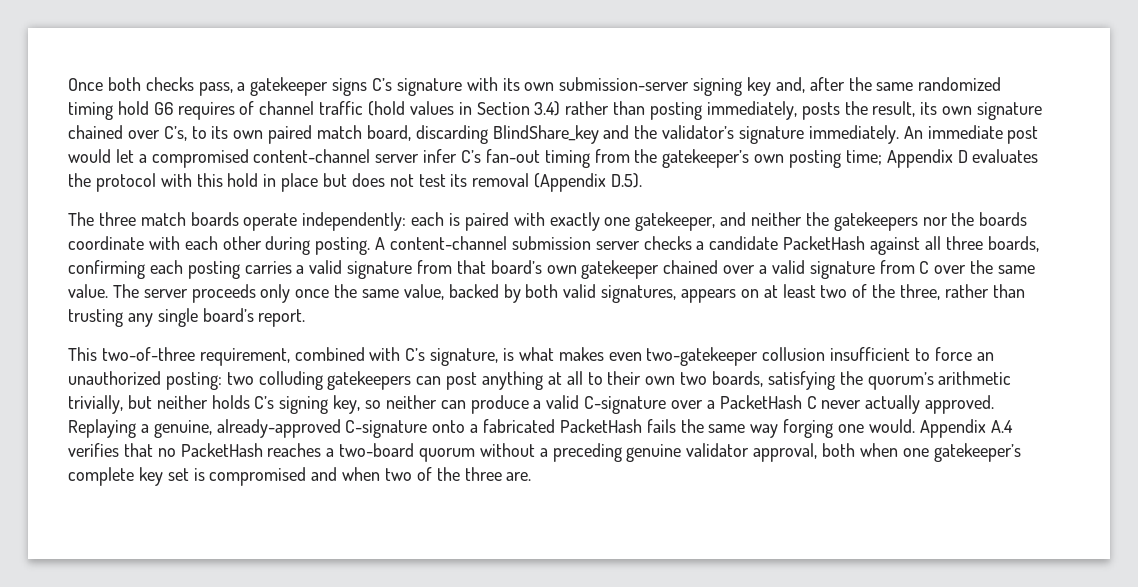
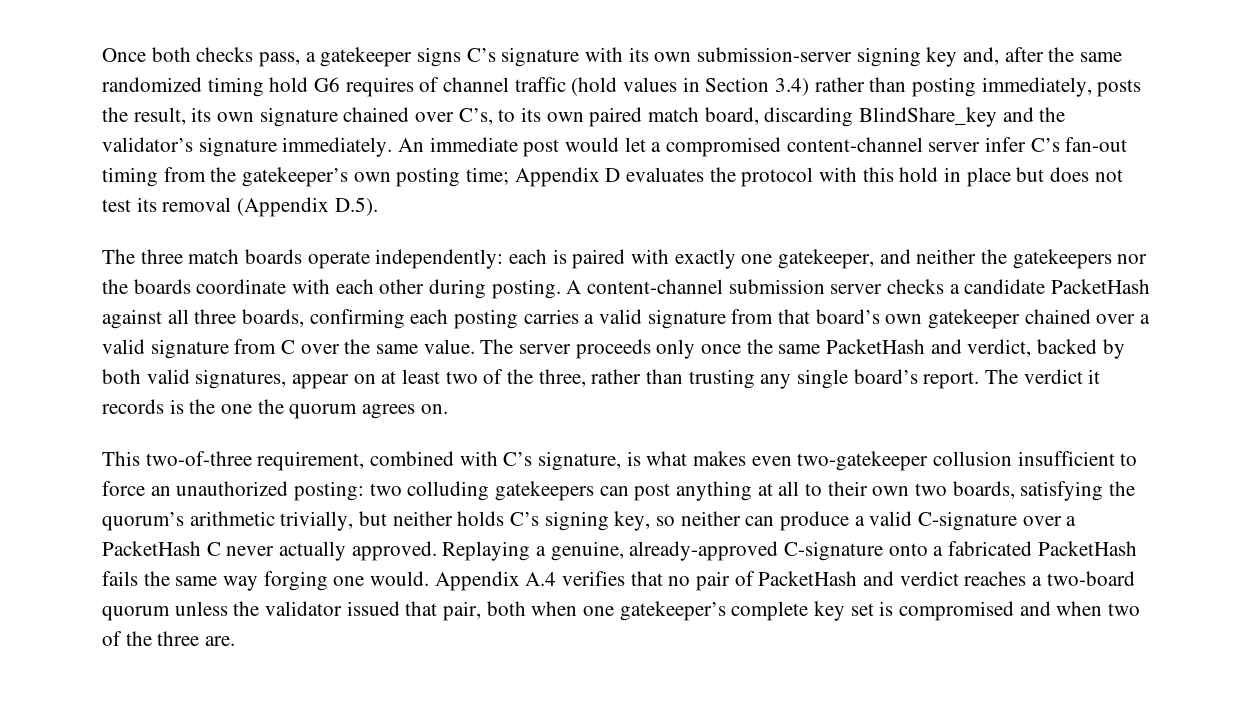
[403,284,444,300] value, -> [826,339,1032,357] PacketHash and verdict,
[681,289,737,303] appears -> [292,374,350,389] appear
(306, 318) none -> [985,369,1101,384] [102,399,448,419] The verdict it records is the one the quorum agrees on.
[180,443,818,462] PacketHash reaches a two-board quorum without a preceding genuine validator approval, -> [696,571,1135,591] [102,601,482,621] pair of PacketHash and verdict reaches a two-board quorum unless the validator issued that pair,

